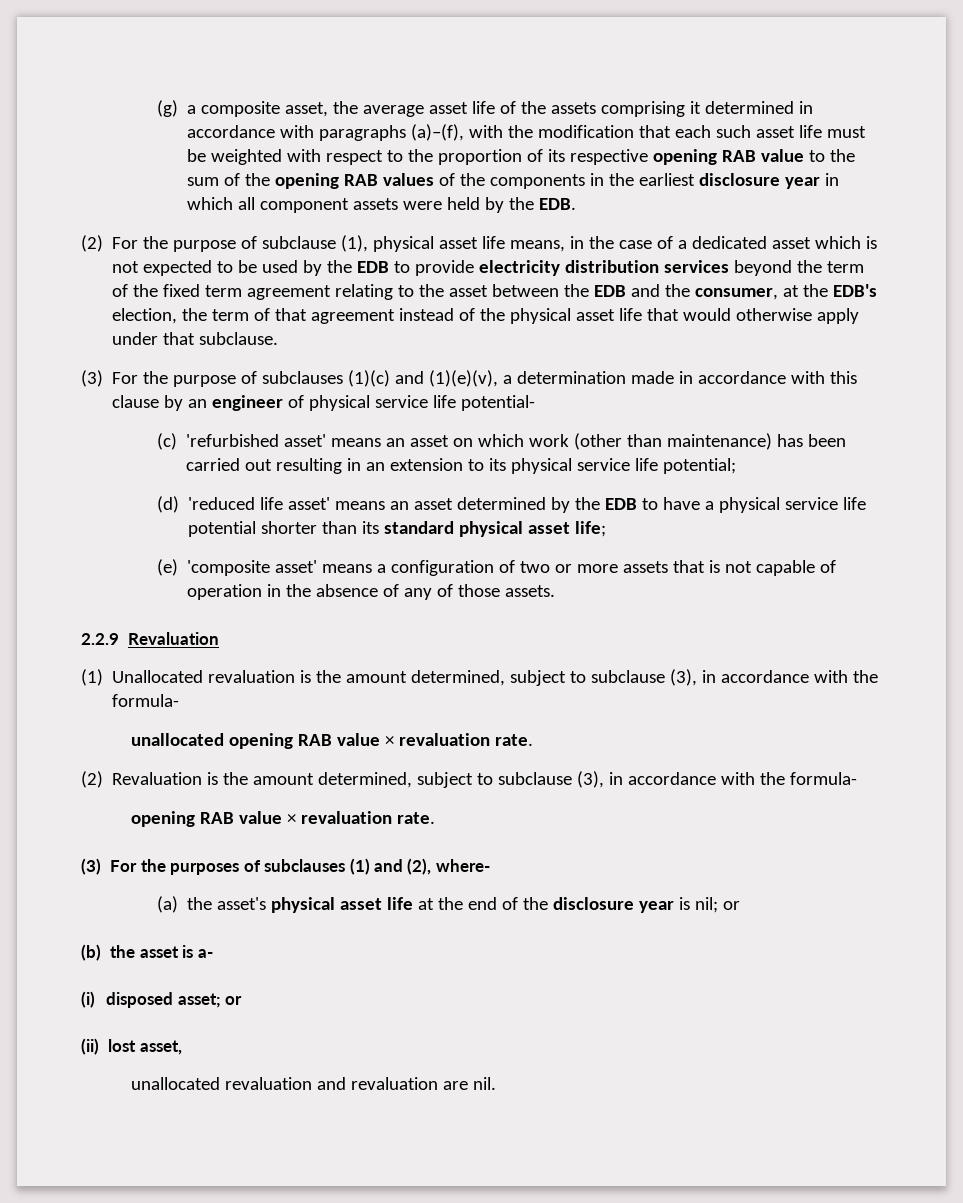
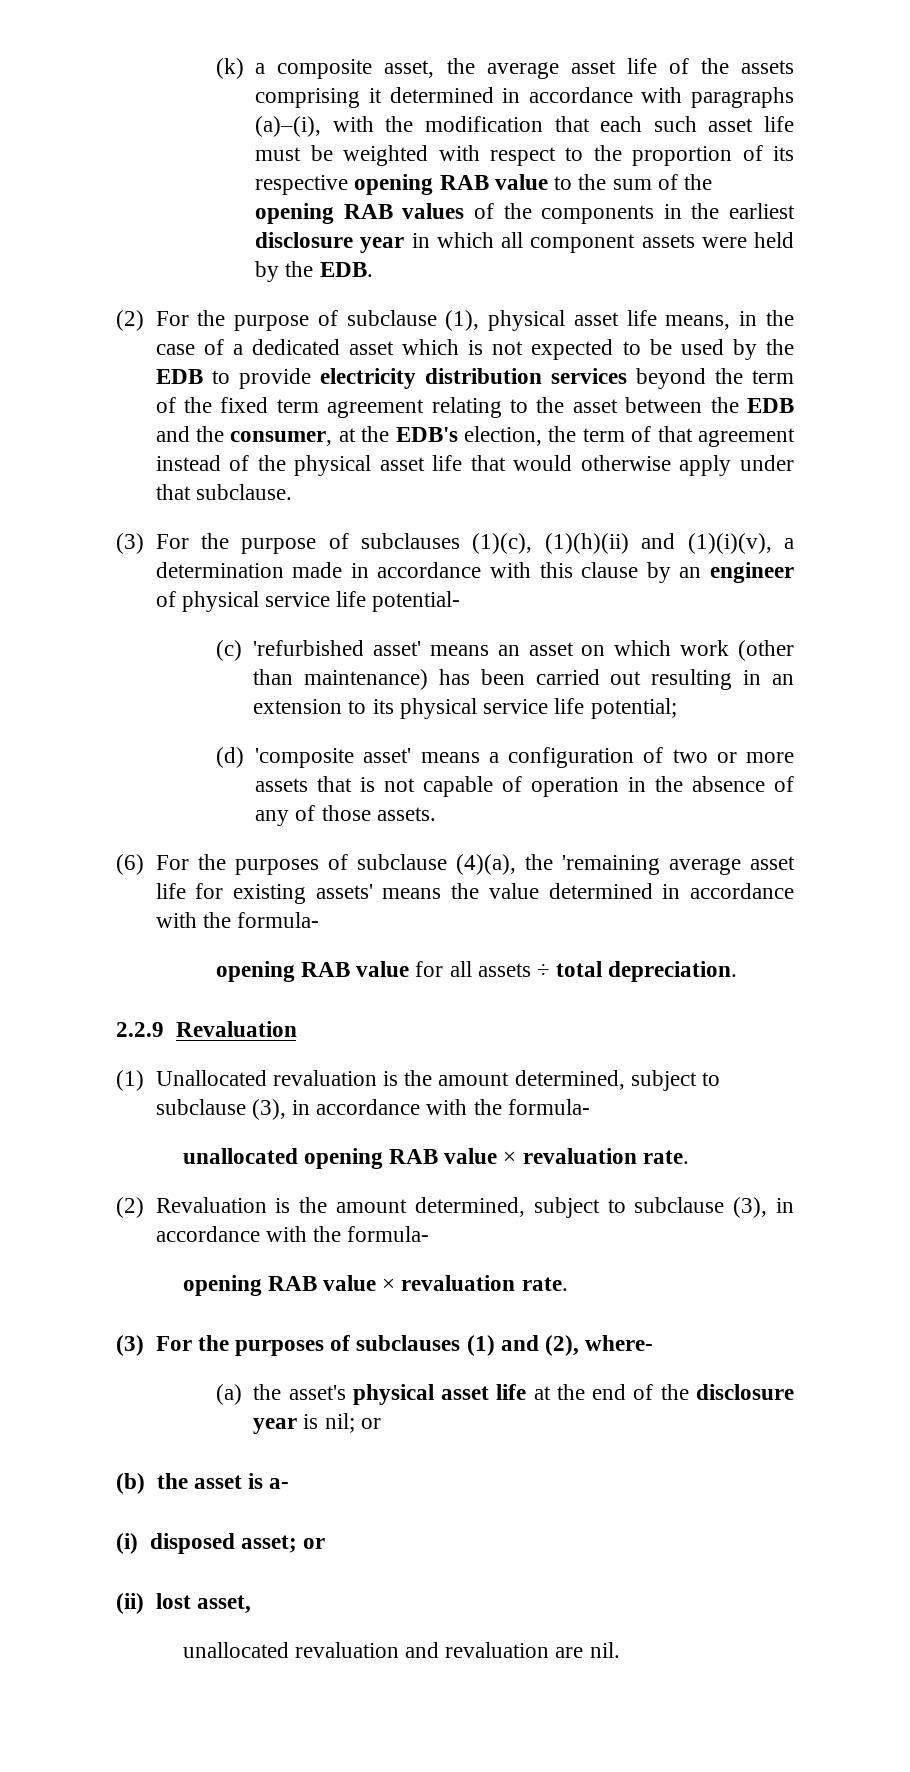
[156,100,178,117] (g) -> [215,58,244,79] (k)
[410,124,464,141] (a)–(f), -> [255,116,322,137] (a)–(i),
[348,370,499,387] (1)(c) and (1)(e)(v), -> [472,533,772,554] (1)(c), (1)(h)(ii) and (1)(i)(v),
[187,497,866,513] [187,521,606,537] [156,559,178,576] 'reduced life asset' means an asset determined by the EDB to have a physical service life potential shorter than its standard physical asset life; // (e) -> (244, 757) none
(555, 591) none -> [116,854,795,875] [155,883,794,904] [155,912,319,928] [215,961,738,982] // (6) For the purposes of subclause (4)(a), the 'remaining average asset life for existing assets' means the value determined in accordance with the formula- // opening RAB value for all assets ÷ total depreciation.

